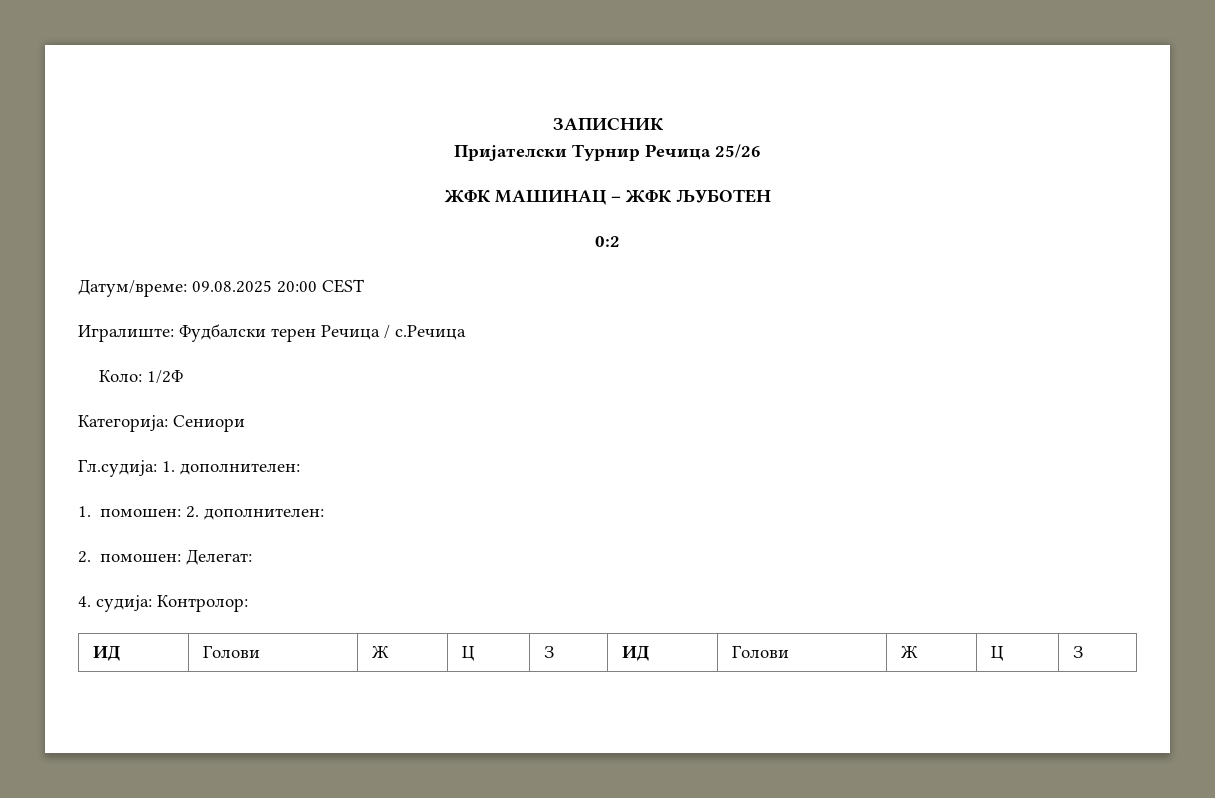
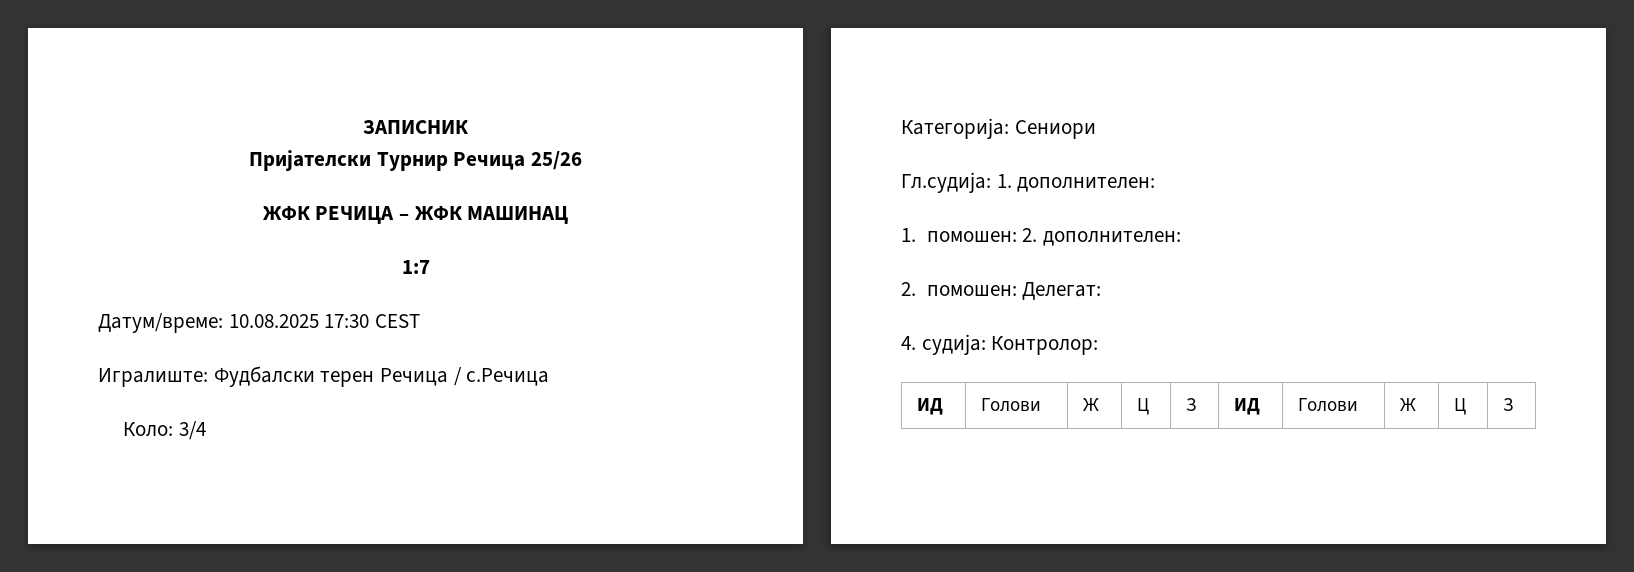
[494,190,606,205] МАШИНАЦ -> [315,206,395,224] РЕЧИЦА
[675,189,771,203] [595,236,620,247] ЉУБОТЕН // 0:2 -> [467,206,569,224] [401,260,430,274] МАШИНАЦ // 1:7
[192,280,317,293] 09.08.2025 20:00 -> [228,314,370,328] 10.08.2025 17:30
[147,370,184,384] 1/2Ф -> [178,421,206,440] 3/4

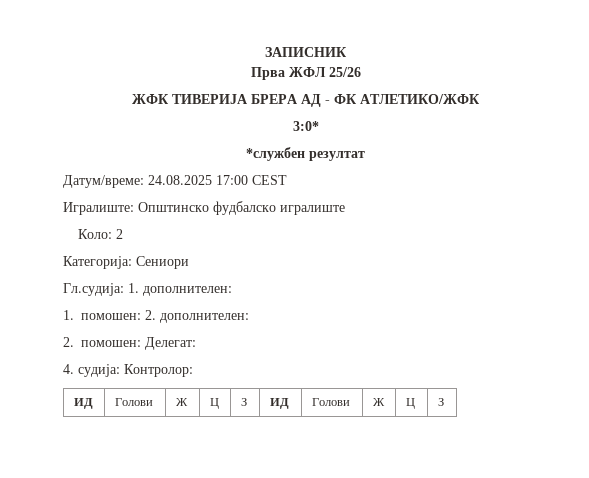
[248,150,526,171] Пријателски Турнир Речица -> [250,67,326,80] Прва ЖФЛ
[315,206,569,224] [401,260,430,274] РЕЧИЦА – ЖФК МАШИНАЦ // 1:7 -> [172,94,480,107] [292,121,319,131] [246,147,365,161] ТИВЕРИЈА БРЕРА АД - ФК АТЛЕТИКО/ЖФК // 3:0* // *службен резултат
[228,314,370,328] 10.08.2025 17:30 -> [148,175,248,185] 24.08.2025 17:00
[213,366,550,387] Фудбалски терен Речица / с.Речица -> [138,201,345,215] Општинско фудбалско игралиште
[178,421,206,440] 3/4 -> [116,229,124,239] 2

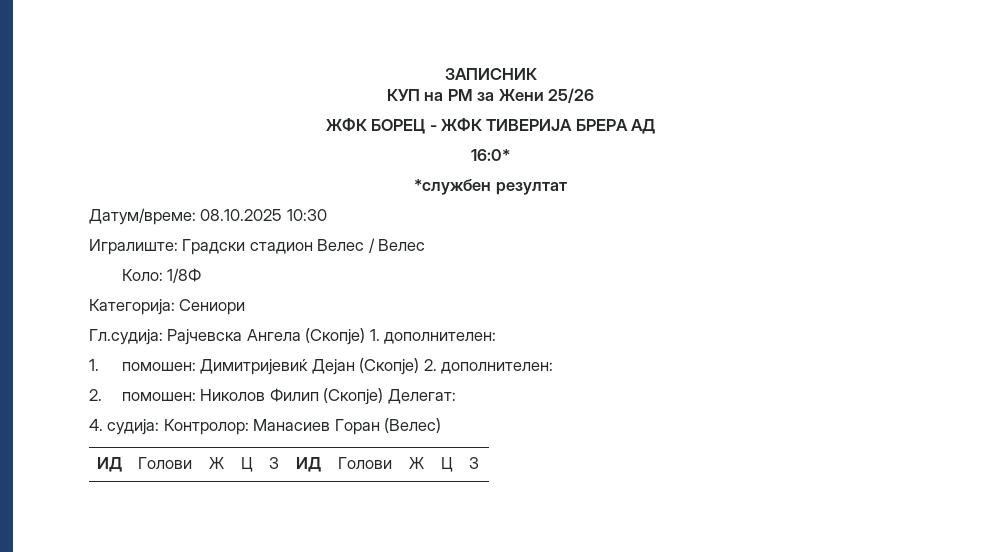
[250,67,326,80] Прва ЖФЛ -> [386,89,544,101] КУП на РМ за Жени
(169, 99) none -> [371,118,482,134] БОРЕЦ - ЖФК
[325,94,480,104] [292,121,319,131] - ФК АТЛЕТИКО/ЖФК // 3:0* -> [471,149,510,161] // 16:0*
[148,175,287,185] [63,201,345,215] 24.08.2025 17:00 CEST // Игралиште: Општинско фудбалско игралиште -> [200,209,327,221] [89,238,426,255] 08.10.2025 10:30 // Игралиште: Градски стадион Велес / Велес
[116,229,124,239] 2 -> [167,268,202,283] 1/8Ф
(124, 289) none -> [167,328,366,345] Рајчевска Ангела (Скопје)
(141, 316) none -> [200,358,420,375] Димитријевиќ Дејан (Скопје)
(141, 343) none -> [200,388,384,405] Николов Филип (Скопје)
(193, 370) none -> [253,418,442,435] Манасиев Горан (Велес)

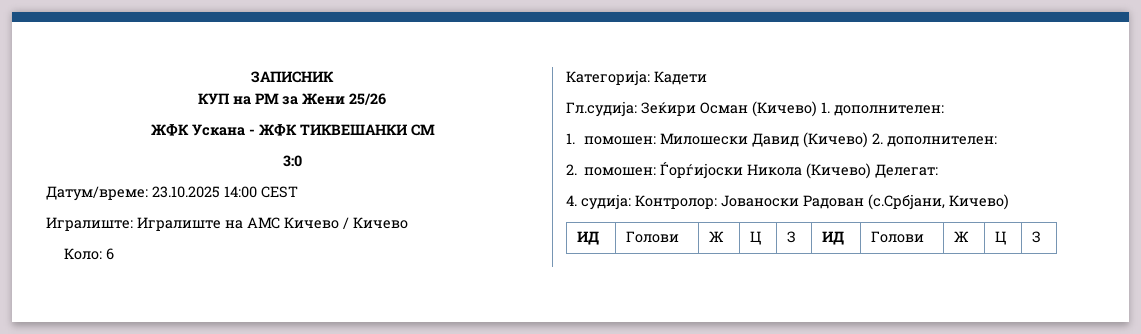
[371,119,426,134] БОРЕЦ -> [191,124,245,136] Ускана
[486,119,656,134] [471,149,510,161] [414,179,567,195] [89,208,327,225] [89,238,426,255] ТИВЕРИЈА БРЕРА АД // 16:0* // *службен резултат // Датум/време: 08.10.2025 10:30 // Игралиште: Градски стадион Велес / Велес -> [299,124,435,136] [282,155,302,167] [46,186,298,201] [46,217,408,231] ТИКВЕШАНКИ СМ // 3:0 // Датум/време: 23.10.2025 14:00 CEST // Игралиште: Игралиште на АМС Кичево / Кичево
[167,268,202,283] 1/8Ф -> [105,248,114,260] 6
[179,299,246,315] Сениори -> [654,71,707,85] Кадети
[167,328,366,345] Рајчевска Ангела (Скопје) -> [641,101,817,117] Зеќири Осман (Кичево)
[200,358,420,375] Димитријевиќ Дејан (Скопје) -> [659,132,868,148] Милошески Давид (Кичево)
[200,388,384,405] Николов Филип (Скопје) -> [660,162,872,179] Ѓорѓијоски Никола (Кичево)
[253,418,442,435] Манасиев Горан (Велес) -> [721,194,1009,210] Јованоски Радован (с.Србјани, Кичево)

